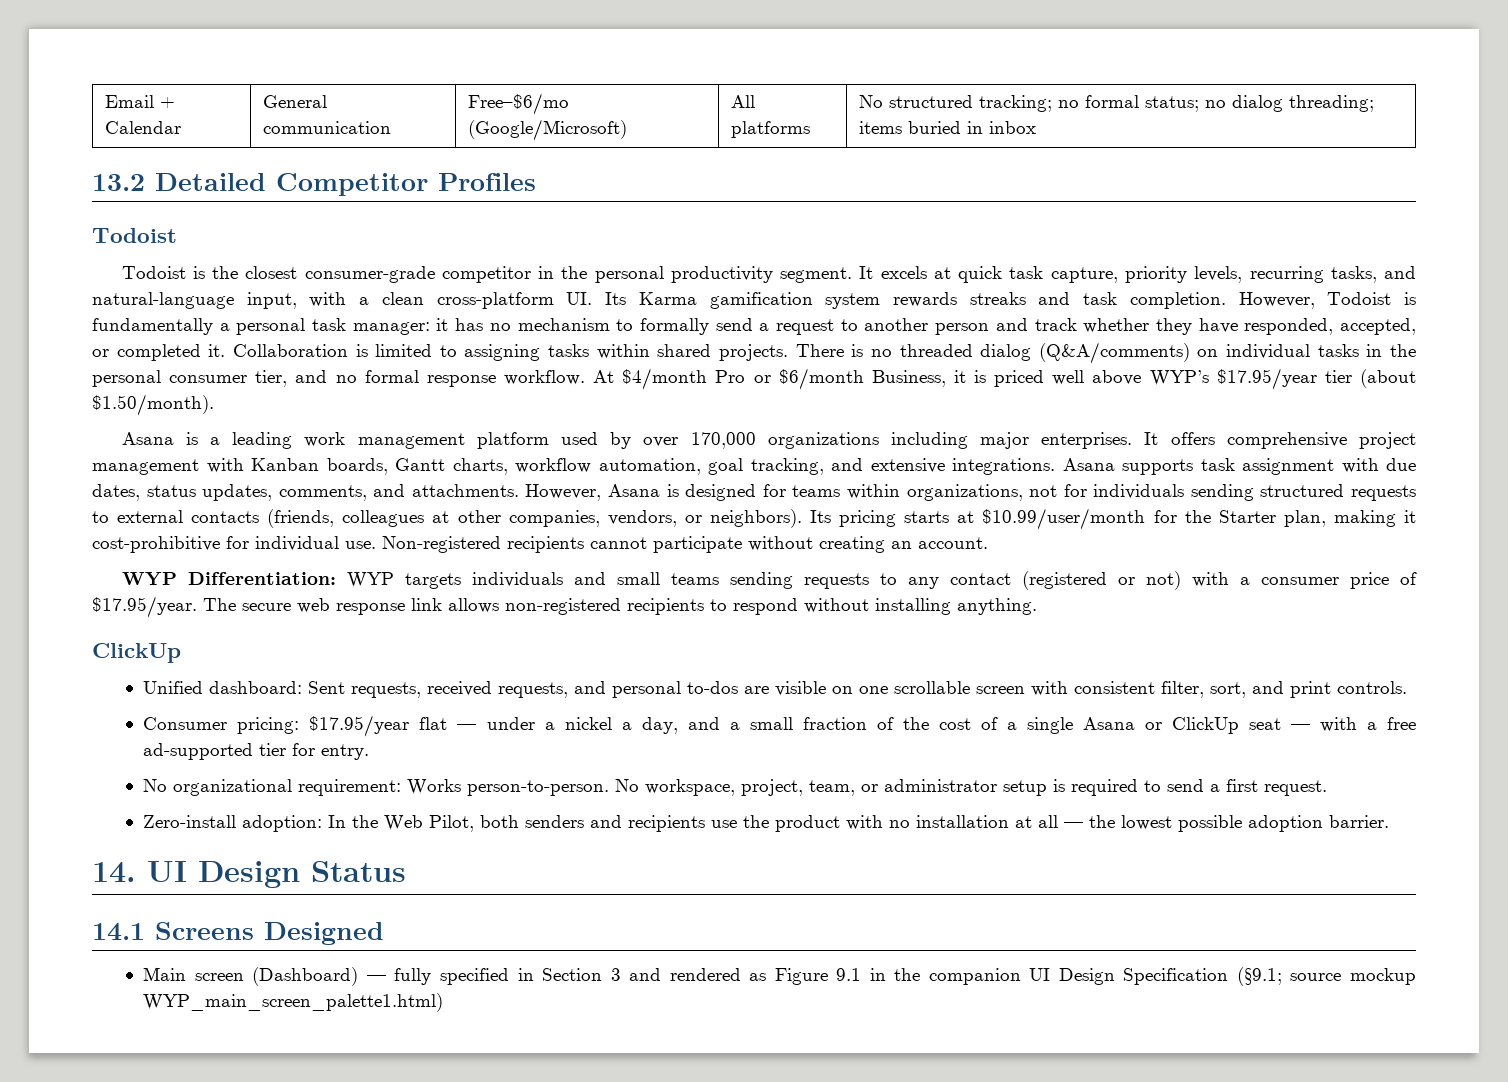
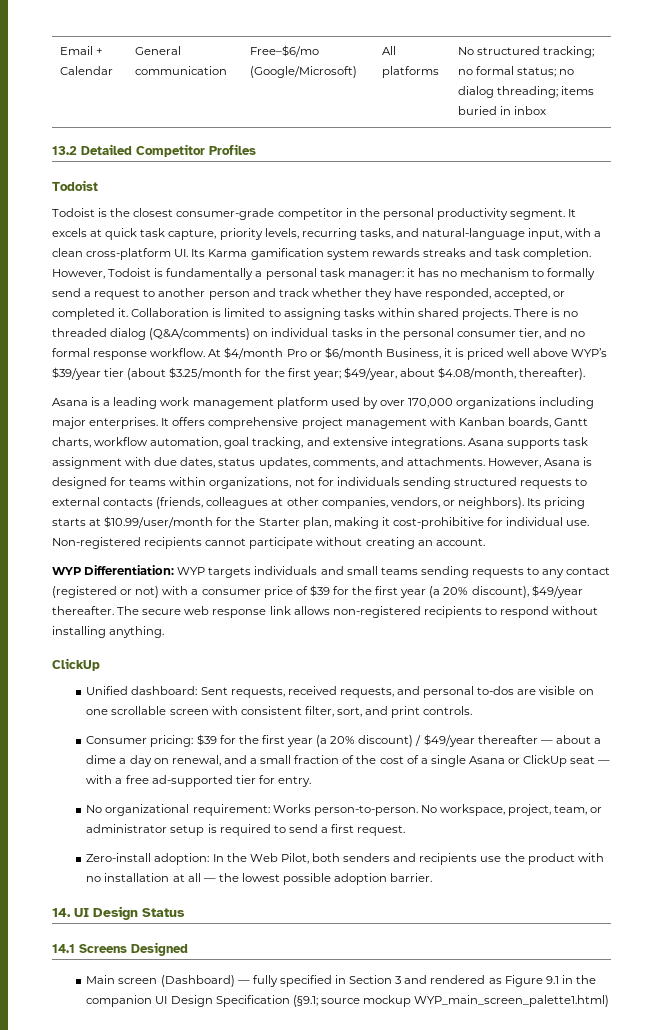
[1216,368,1317,390] $17.95/year -> [52,367,101,380] $39/year
[92,394,214,416] $1.50/month). -> [169,367,586,380] $3.25/month for the first year; $49/year, about $4.08/month, thereafter).
[92,596,197,618] $17.95/year. -> [309,585,583,598] [52,606,114,615] $39 for the first year (a 20% discount), $49/year thereafter.
[309,715,678,737] $17.95/year flat — under a nickel a day, -> [196,734,601,747] [86,755,221,767] $39 for the first year (a 20% discount) / $49/year thereafter — about a dime a day on renewal,

